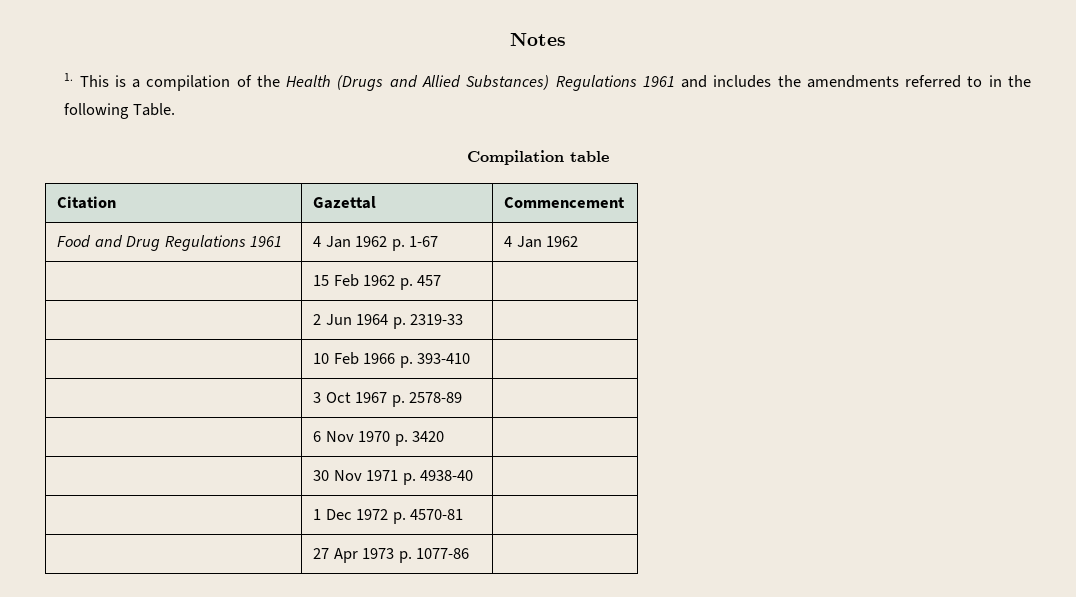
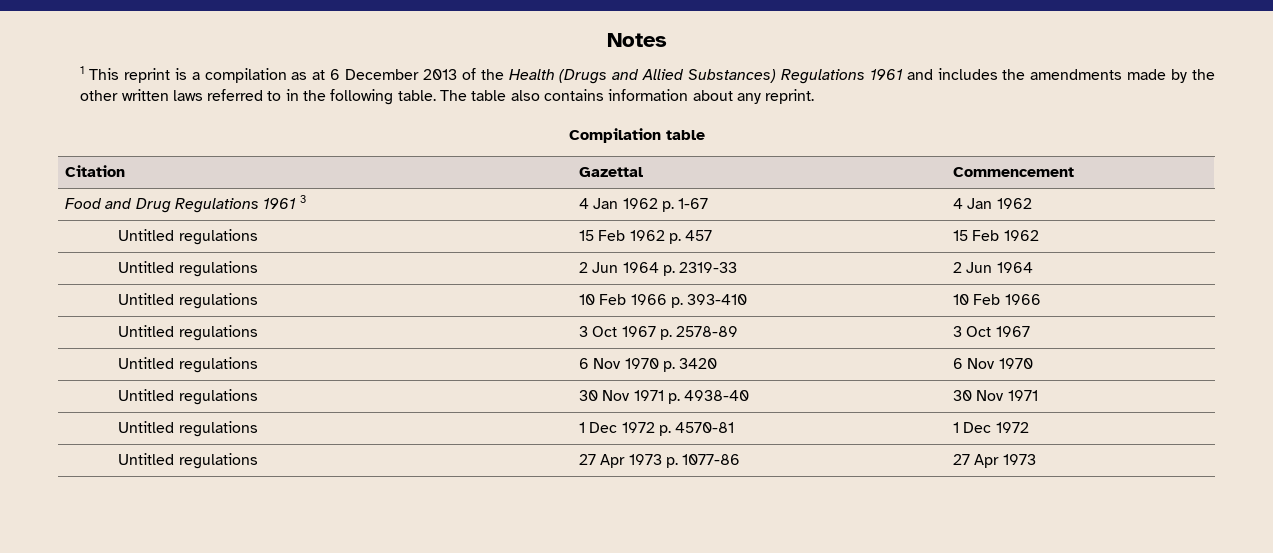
[64,73,231,91] 1. This is a compilation -> [80,66,457,83] 1 This reprint is a compilation as at 6 December 2013
(899, 81) none -> [1127,69,1216,83] [80,89,203,101] made by the other written laws
[132,103,175,116] Table. -> [397,89,815,104] table. The table also contains information about any reprint.
(283, 241) none -> [299,195,306,203] 3
(579, 241) none -> [118,229,258,245] Untitled regulations
(442, 280) // -> [953,230,1039,241] [118,261,258,277] 15 Feb 1962 // Untitled regulations
(464, 319) // -> [953,262,1033,273] [118,293,258,309] 2 Jun 1964 // Untitled regulations
(471, 358) // -> [953,294,1041,305] [118,325,258,341] 10 Feb 1966 // Untitled regulations
(463, 397) // -> [953,326,1030,337] [118,357,258,373] 3 Oct 1967 // Untitled regulations
(445, 436) // -> [953,358,1033,369] [118,389,258,405] 6 Nov 1970 // Untitled regulations
(474, 475) // -> [953,390,1038,401] [118,421,258,437] 30 Nov 1971 // Untitled regulations
(464, 514) // -> [953,422,1029,433] [118,453,258,469] 1 Dec 1972 // Untitled regulations
(470, 553) none -> [953,454,1036,468] 27 Apr 1973

